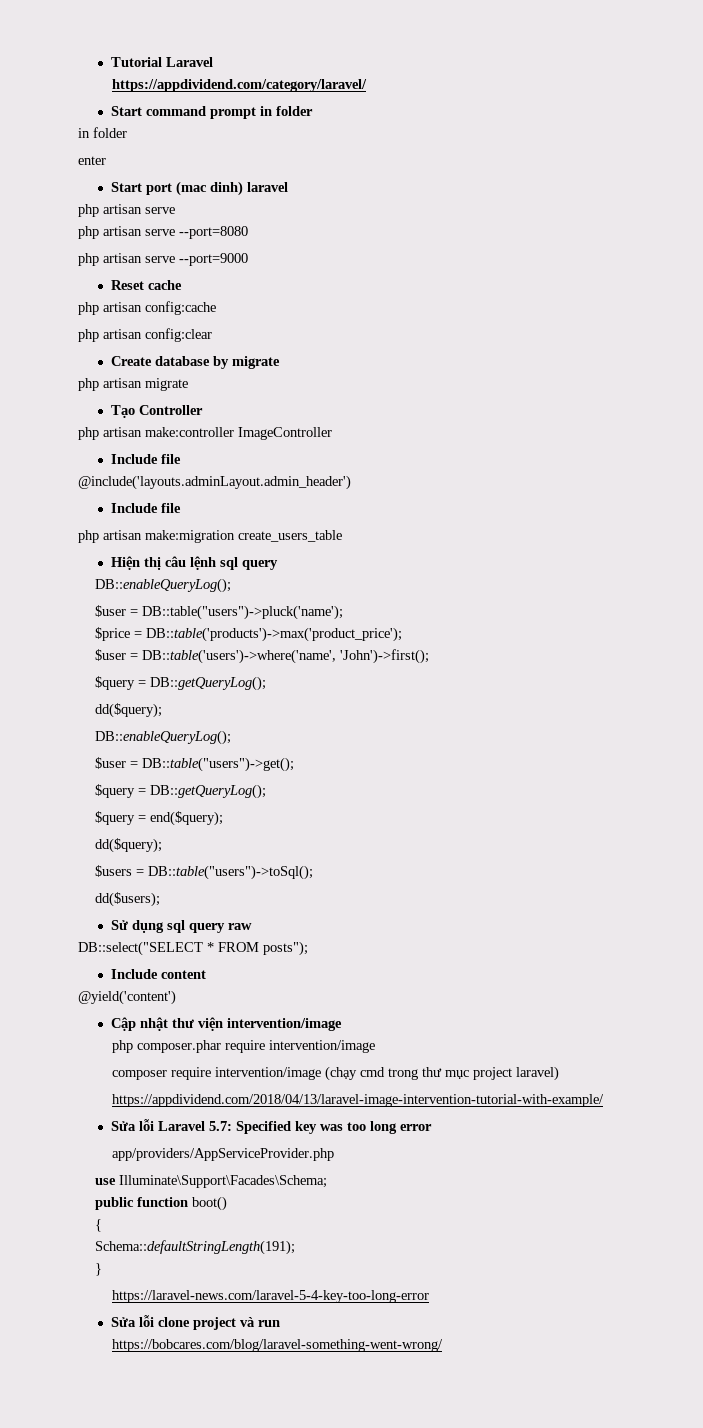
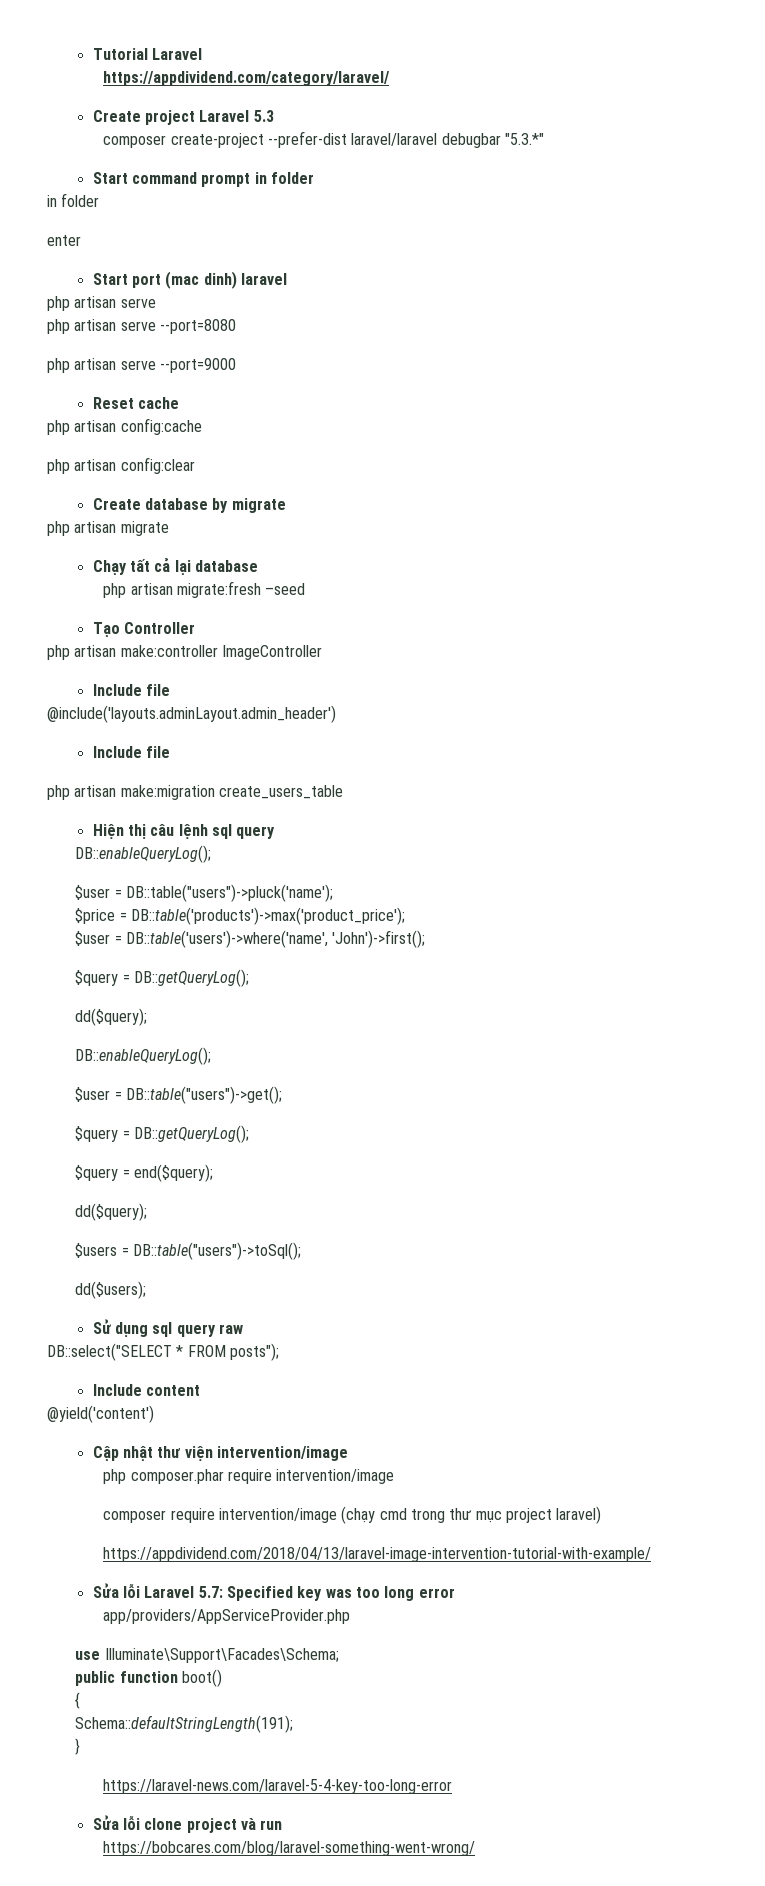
(368, 85) none -> [92,110,274,125] [103,131,545,148] // Create project Laravel 5.3 // composer create-project --prefer-dist laravel/laravel debugbar "5.3.*"
(188, 384) none -> [92,558,259,575] [103,581,306,598] // Chạy tất cả lại database // php artisan migrate:fresh –seed

